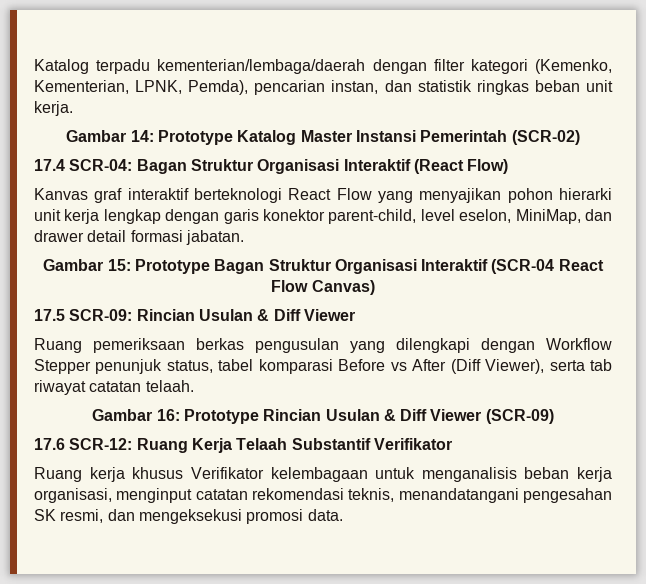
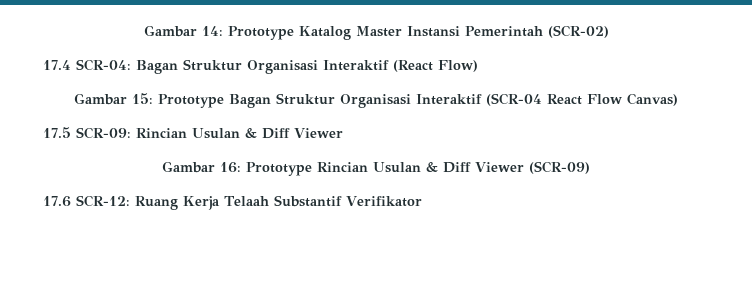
[34,59,613,74] [34,80,613,95] [34,101,73,116] Katalog terpadu kementerian/lembaga/daerah dengan filter kategori (Kemenko, Kementerian, LPNK, Pemda), pencarian instan, dan statistik ringkas beban unit kerja. // -> (143, 31) none
[34,188,612,203] [34,209,613,224] [34,230,244,245] // Kanvas graf interaktif berteknologi React Flow yang menyajikan pohon hierarki unit kerja lengkap dengan garis konektor parent-child, level eselon, MiniMap, dan drawer detail formasi jabatan. -> (478, 66) none
[34,338,612,353] [34,359,612,374] [34,380,194,395] // Ruang pemeriksaan berkas pengusulan yang dilengkapi dengan Workflow Stepper penunjuk status, tabel komparasi Before vs After (Diff Viewer), serta tab riwayat catatan telaah. -> (343, 133) none
[34,467,612,482] [34,488,612,503] [34,509,343,524] // Ruang kerja khusus Verifikator kelembagaan untuk menganalisis beban kerja organisasi, menginput catatan rekomendasi teknis, menandatangani pengesahan SK resmi, dan mengeksekusi promosi data. -> (422, 201) none

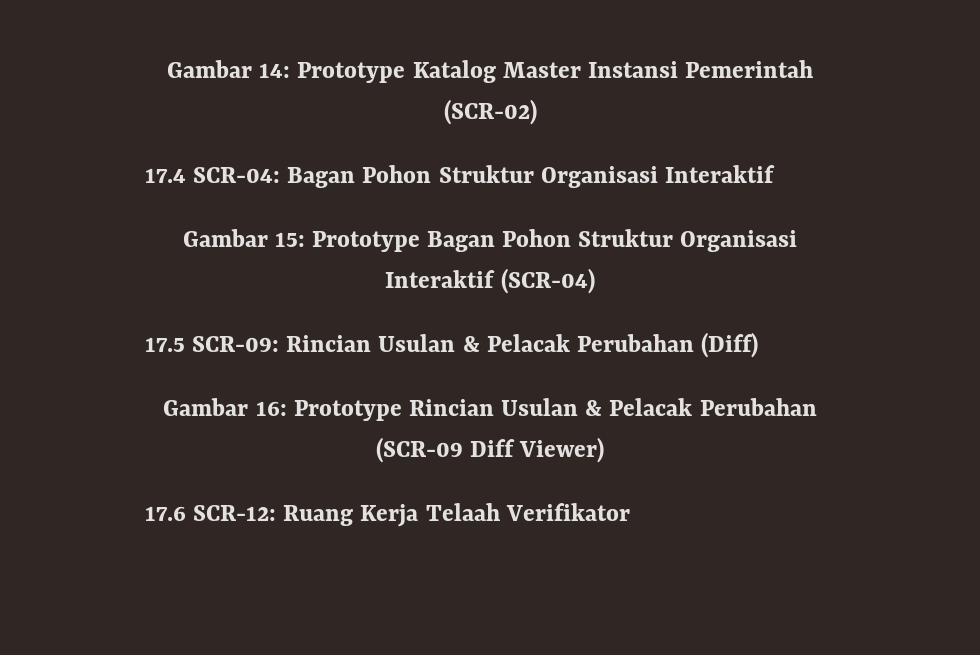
[183,59,478,74] Struktur Organisasi Interaktif (React Flow) -> [362,165,775,188] Pohon Struktur Organisasi Interaktif
[276,93,678,108] Struktur Organisasi Interaktif (SCR-04 React Flow Canvas) -> [502,229,798,252] [385,268,595,294] Pohon Struktur Organisasi Interaktif (SCR-04)
[262,128,343,139] Diff Viewer -> [486,332,759,358] Pelacak Perubahan (Diff)
[443,161,590,174] Diff Viewer (SCR-09) -> [609,398,817,416] [375,437,605,463] Pelacak Perubahan (SCR-09 Diff Viewer)
[273,195,342,207] Substantif -> (500, 512) none

